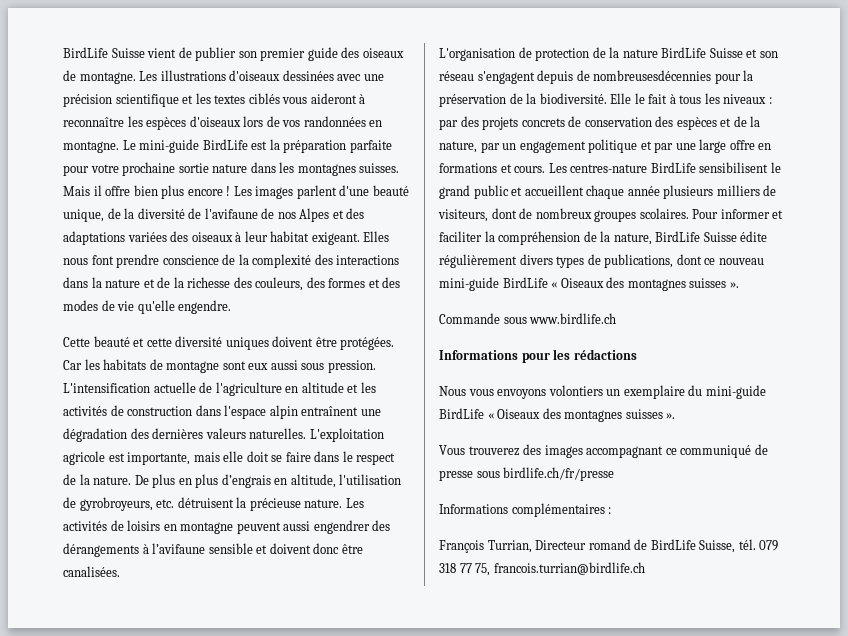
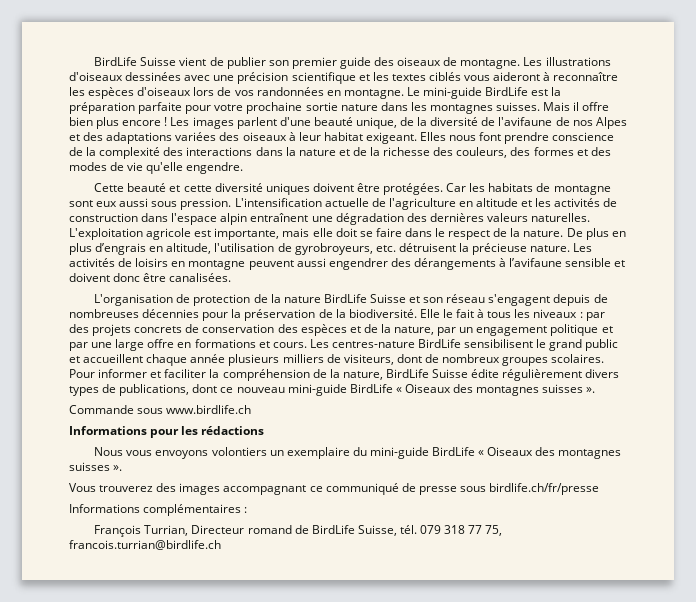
[593,70,712,81] nombreusesdécennies -> [69,309,200,318] nombreuses décennies

